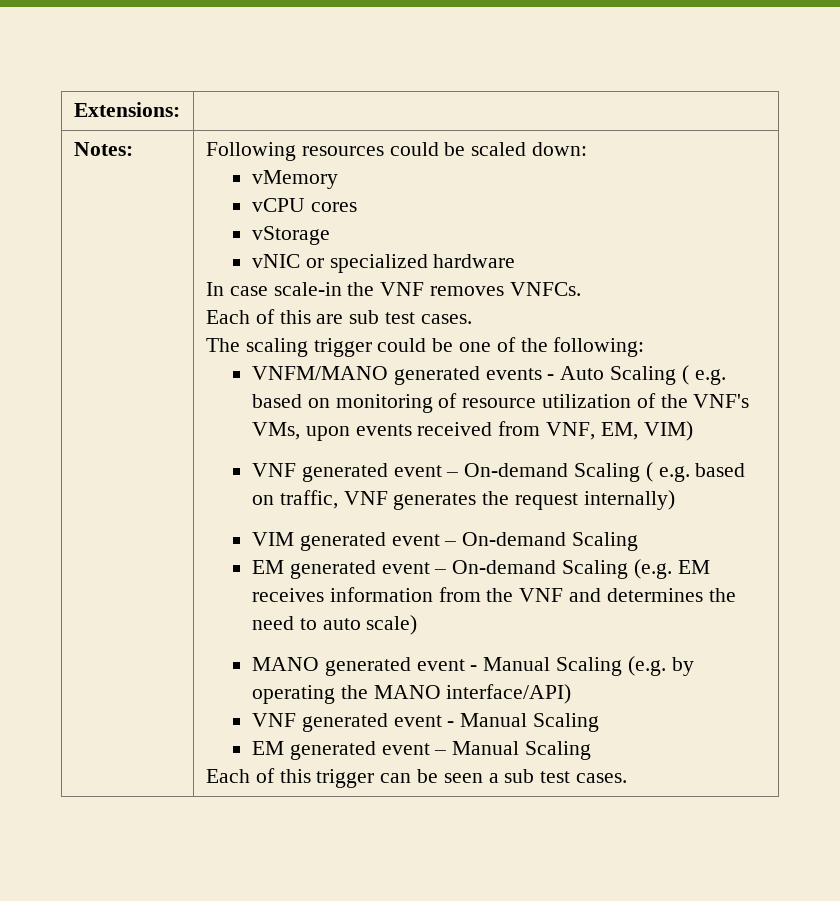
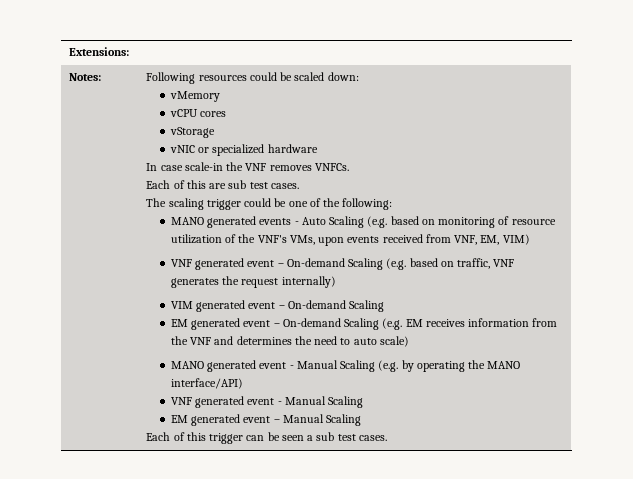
[251,366,388,380] VNFM/MANO -> [170,217,204,225] MANO
[681,365,726,385] ( e.g. -> [367,216,388,228] (e.g.
[645,462,690,482] ( e.g. -> [386,258,407,270] (e.g.

